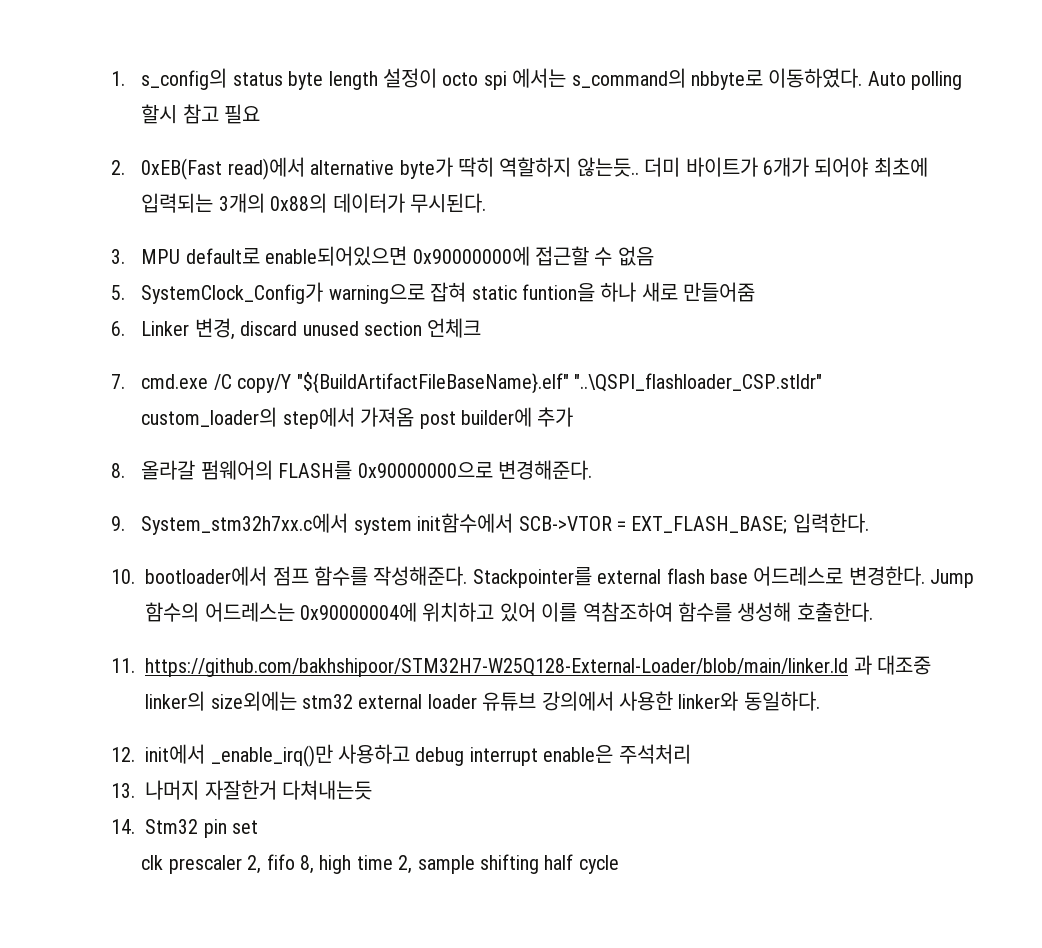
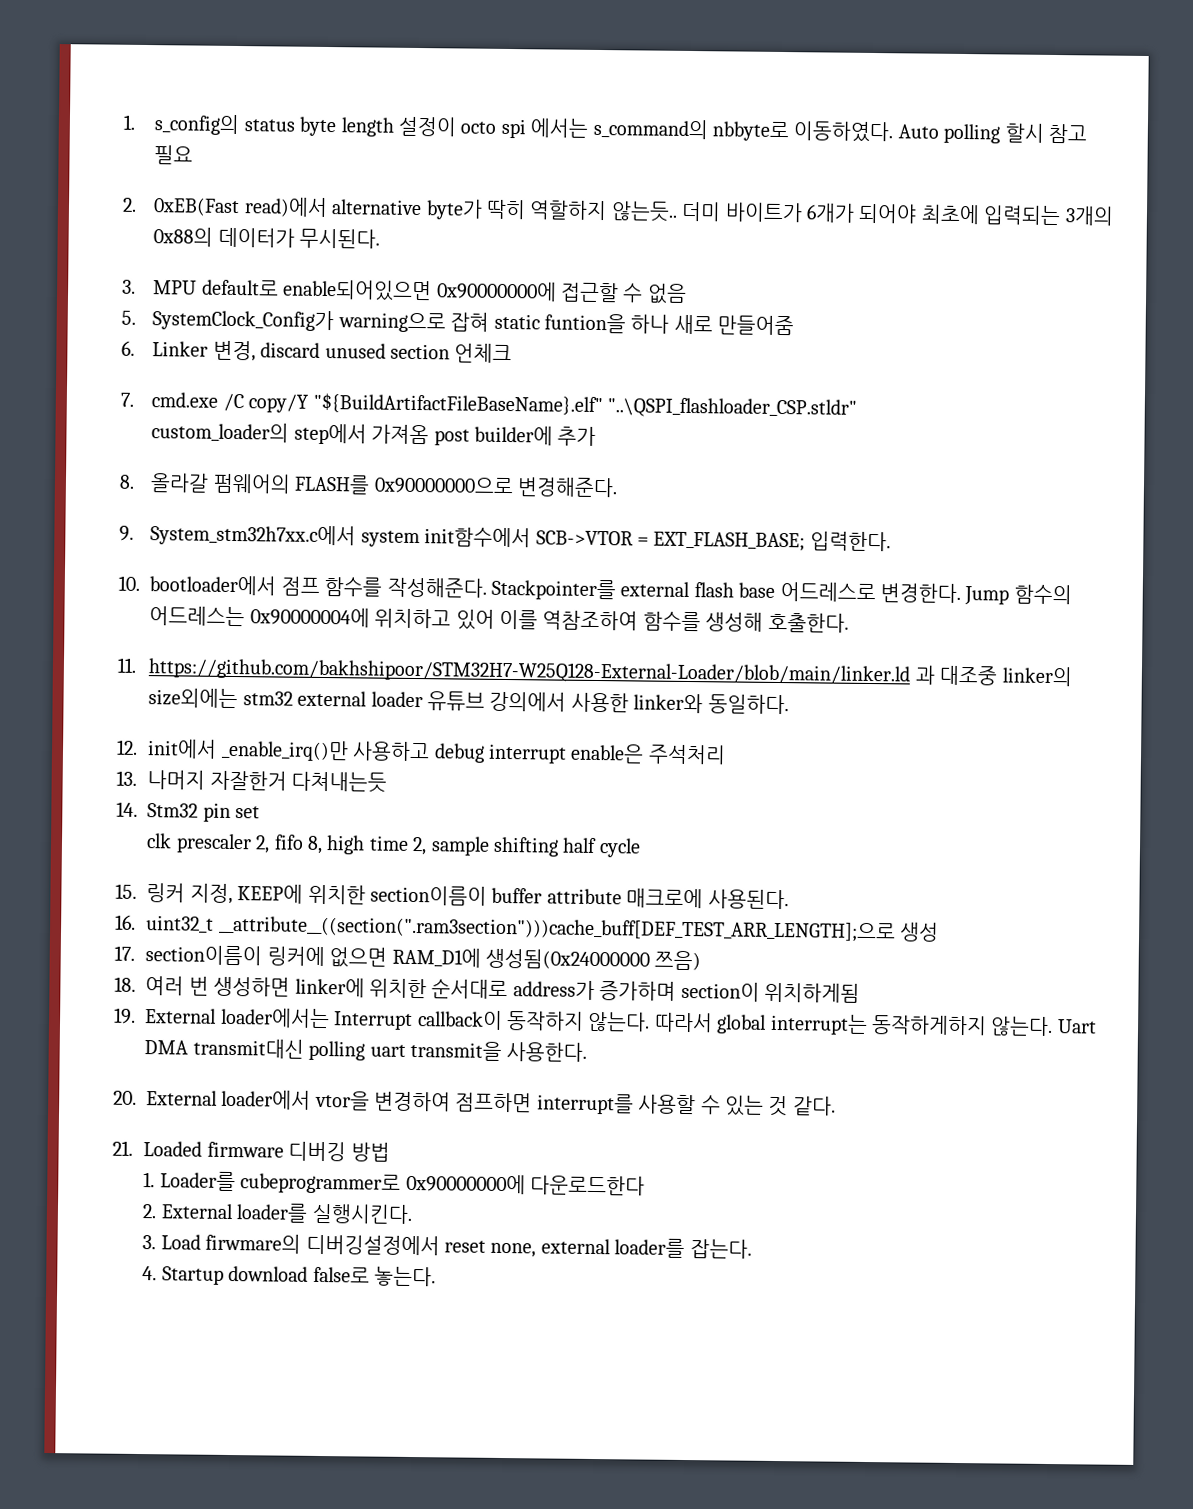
(619, 864) none -> [114,883,789,910] [114,914,940,943] [113,945,702,971] [113,976,861,1003] [113,1007,1097,1037] [144,1038,588,1062] [112,1089,836,1117] [111,1140,390,1162] [143,1171,646,1196] [142,1203,413,1224] [142,1233,752,1259] [142,1265,437,1287] // 15. 링커 지정, KEEP에 위치한 section이름이 buffer attribute 매크로에 사용된다. // 16. uint32_t __attribute__((section(".ram3section")))cache_buff[DEF_TEST_ARR_LENGTH];으로 생성 // 17. section이름이 링커에 없으면 RAM_D1에 생성됨(0x24000000 쯔음) // 18. 여러 번 생성하면 linker에 위치한 순서대로 address가 증가하며 section이 위치하게됨 // 19. External loader에서는 Interrupt callback이 동작하지 않는다. 따라서 global interrupt는 동작하게하지 않는다. Uart DMA transmit대신 polling uart transmit을 사용한다. // 20. External loader에서 vtor을 변경하여 점프하면 interrupt를 사용할 수 있는 것 같다. // 21. Loaded firmware 디버깅 방법 // 1. Loader를 cubeprogrammer로 0x90000000에 다운로드한다 // 2. External loader를 실행시킨다. // 3. Load firwmare의 디버깅설정에서 reset none, external loader를 잡는다. // 4. Startup download false로 놓는다.

